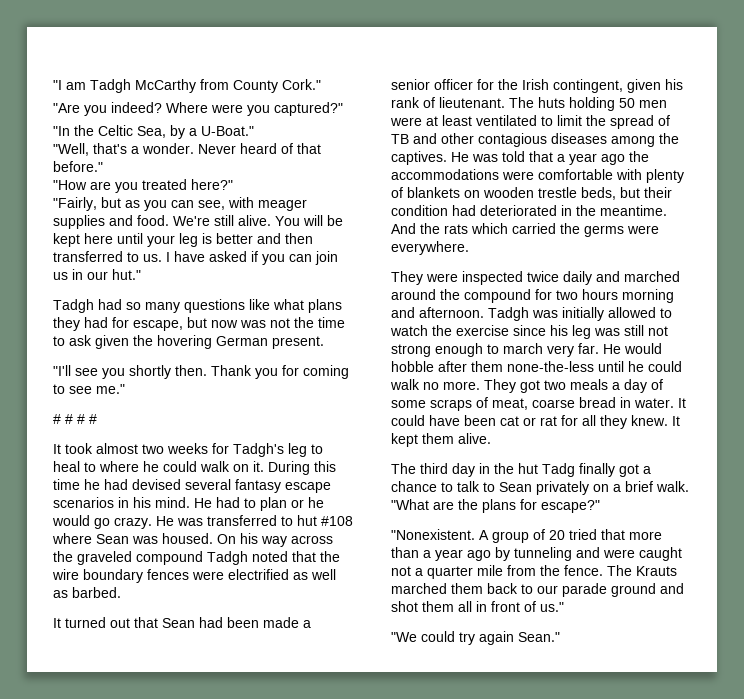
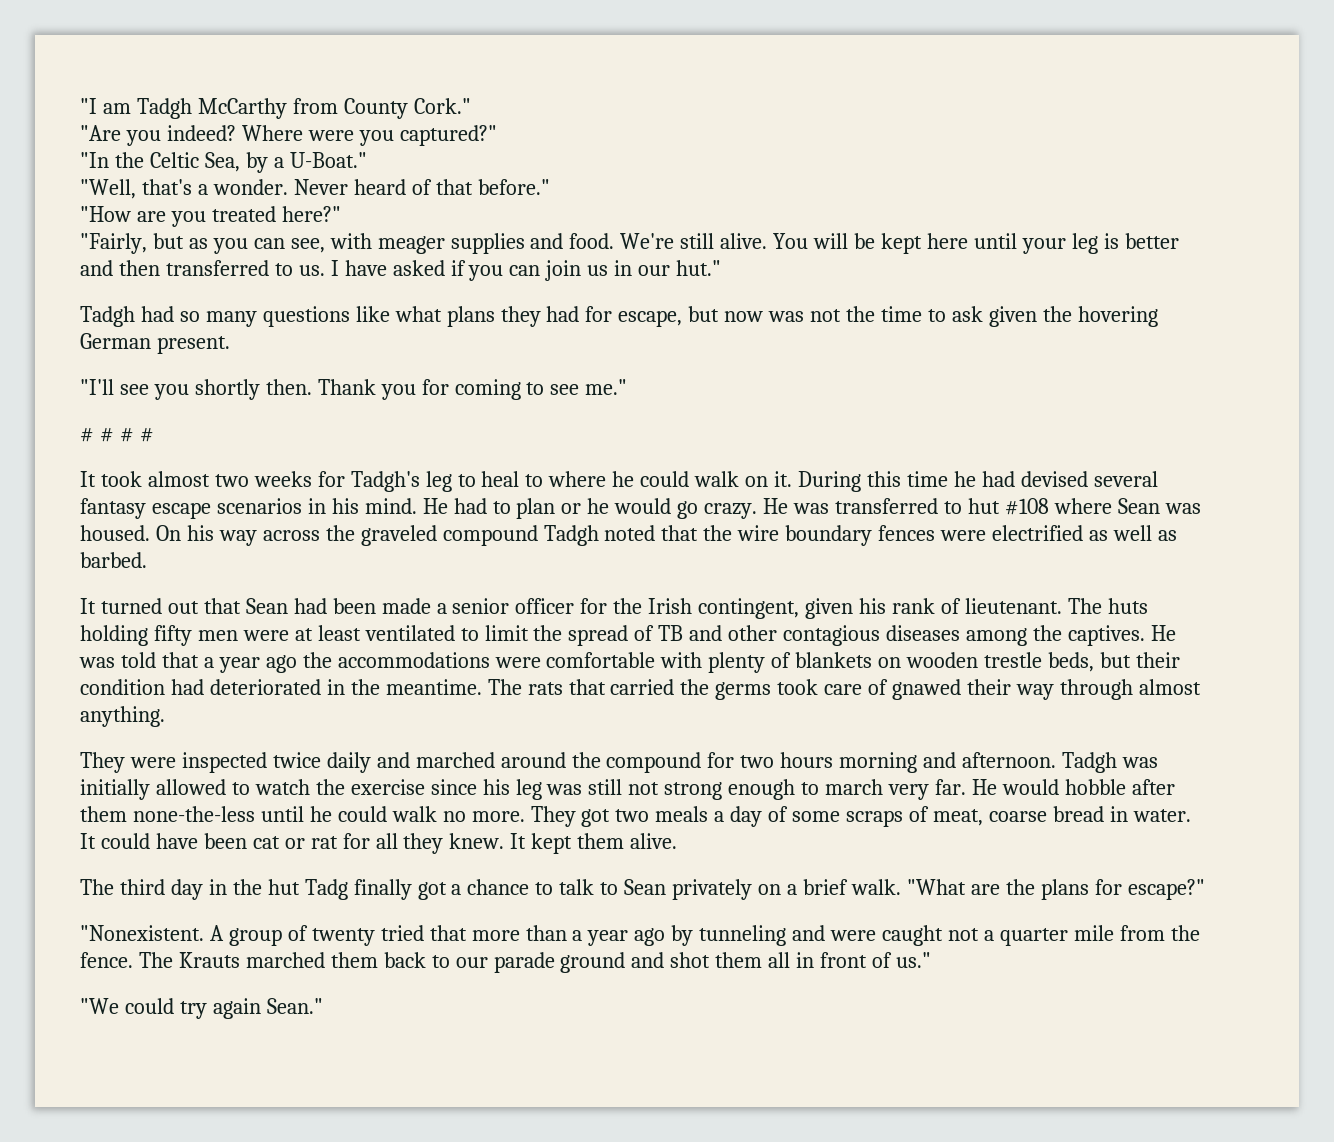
[619,98,635,108] 50 -> [153,625,192,646] fifty
[391,223,659,237] [391,241,469,255] And the rats which carried the germs were everywhere. -> [487,679,1201,700] [80,706,165,727] The rats that carried the germs took care of gnawed their way through almost anything.
[549,530,565,540] 20 -> [311,928,375,946] twenty

